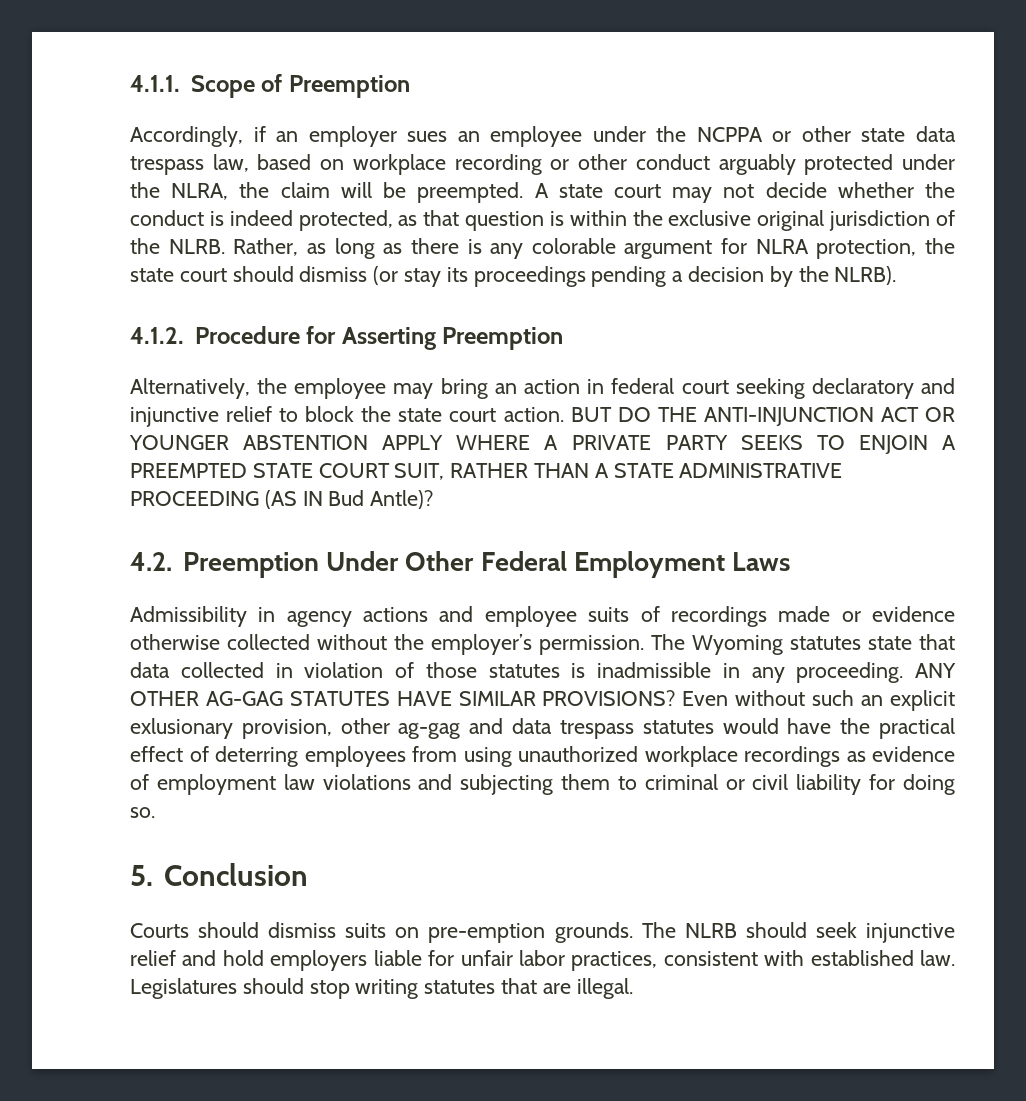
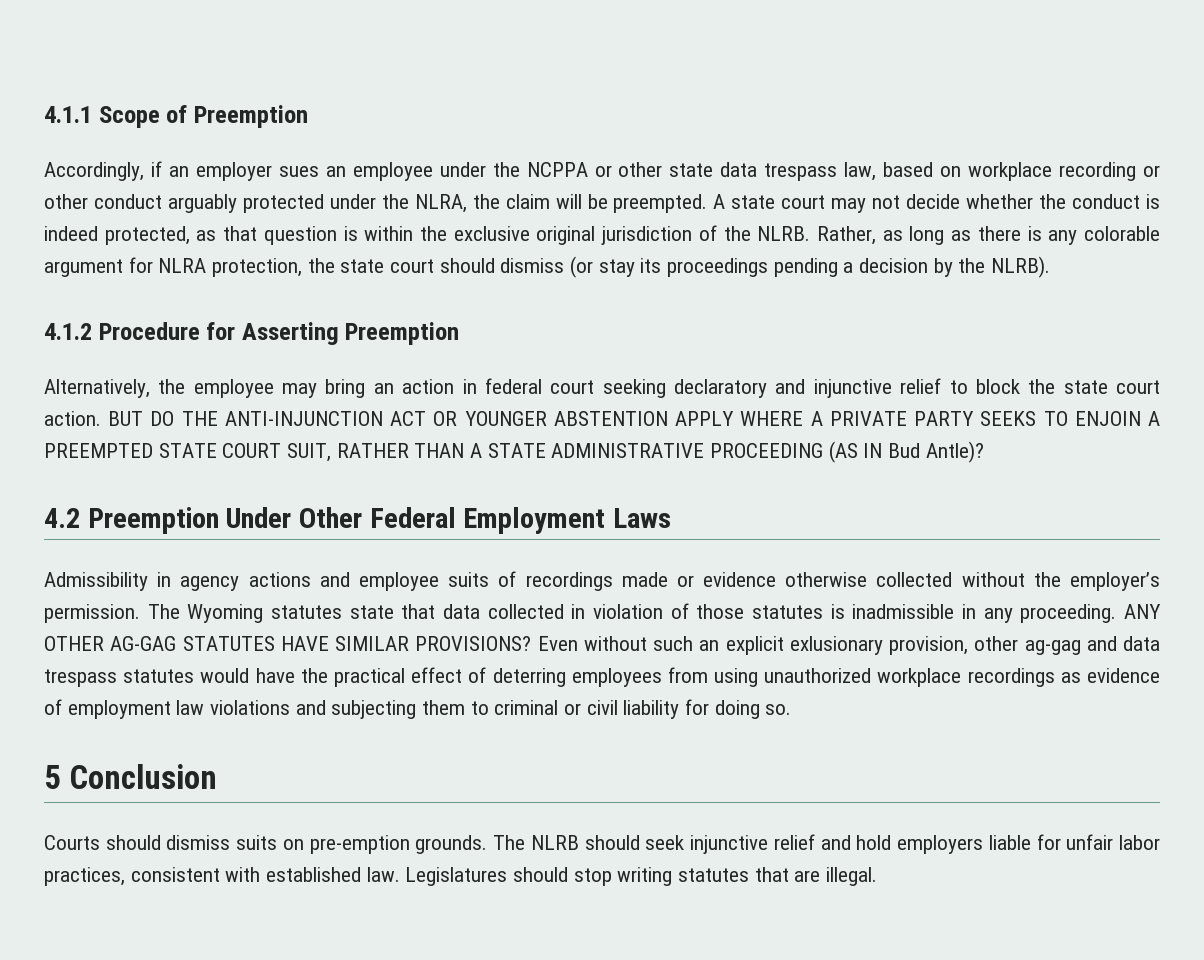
[130,75,180,92] 4.1.1. -> [44,106,92,123] 4.1.1
[130,327,184,344] 4.1.2. -> [44,323,92,340] 4.1.2
[130,552,172,571] 4.2. -> [44,508,80,528] 4.2
[130,865,153,886] 5. -> [44,765,61,789] 5

